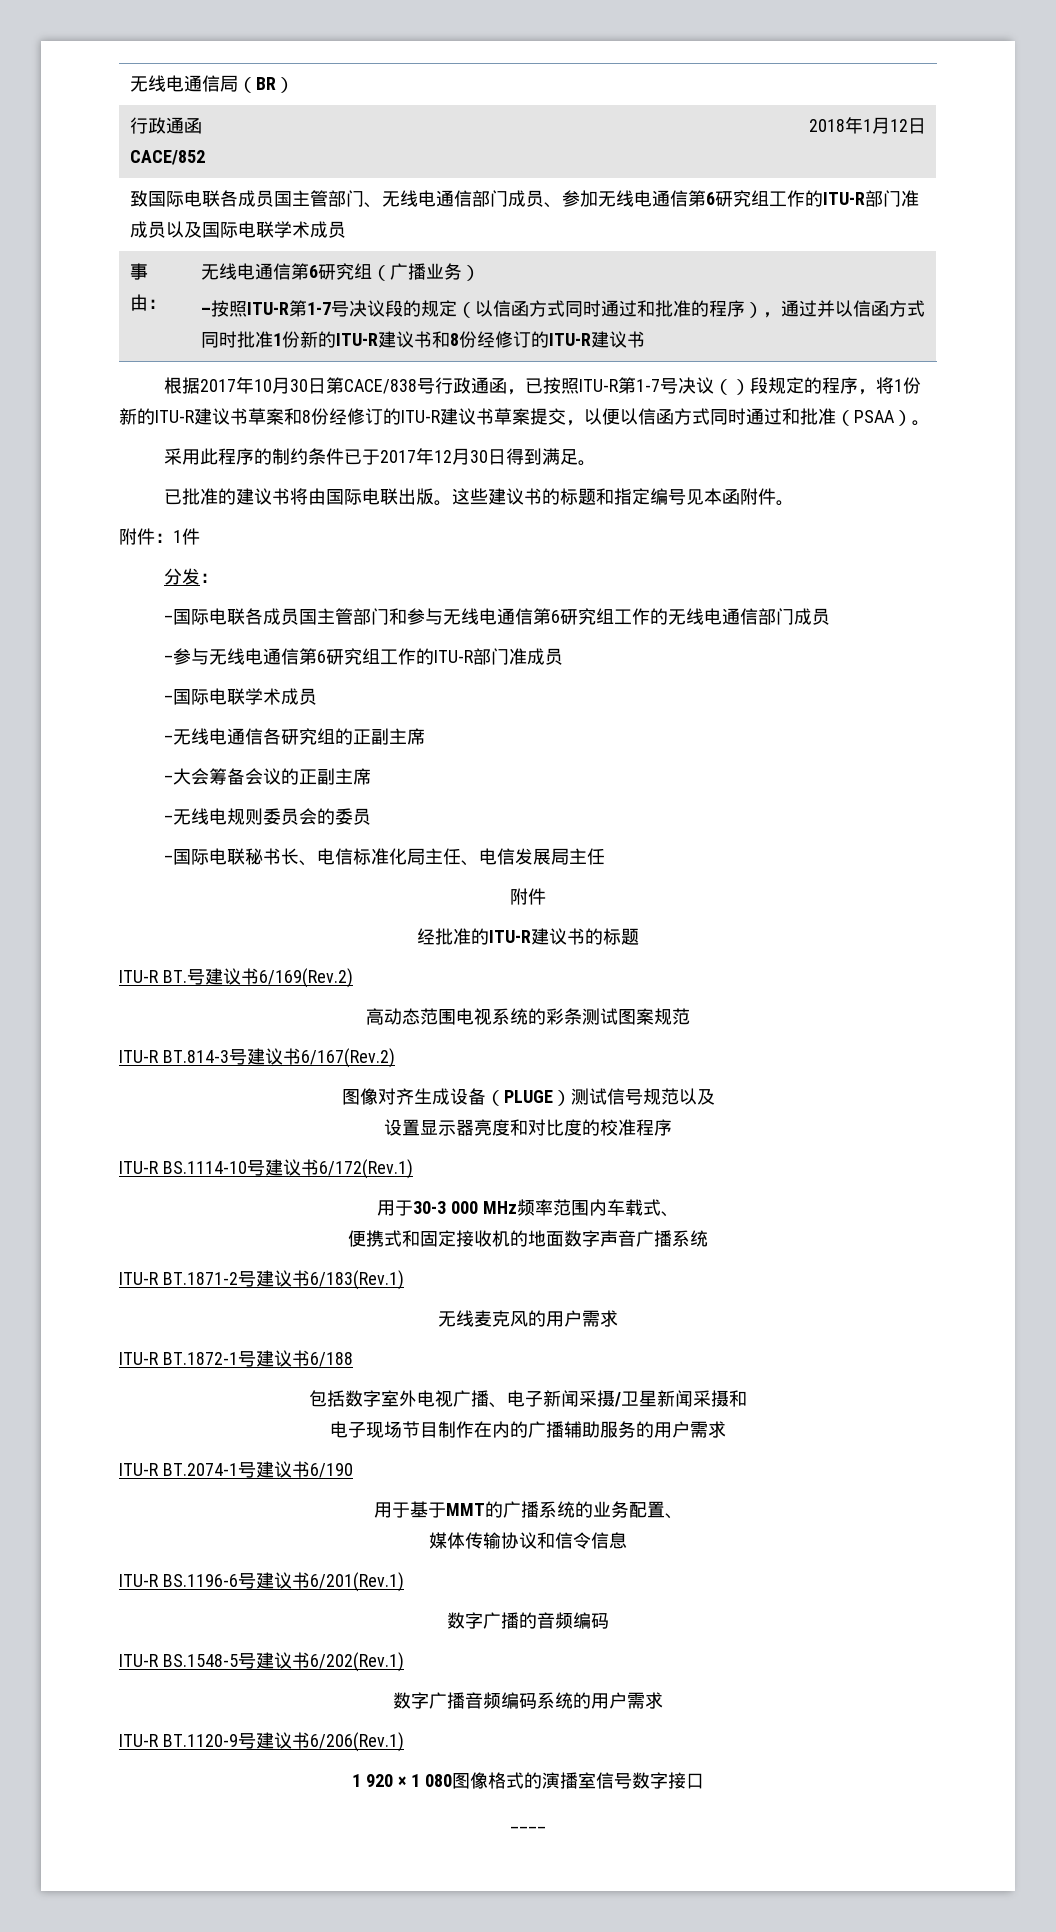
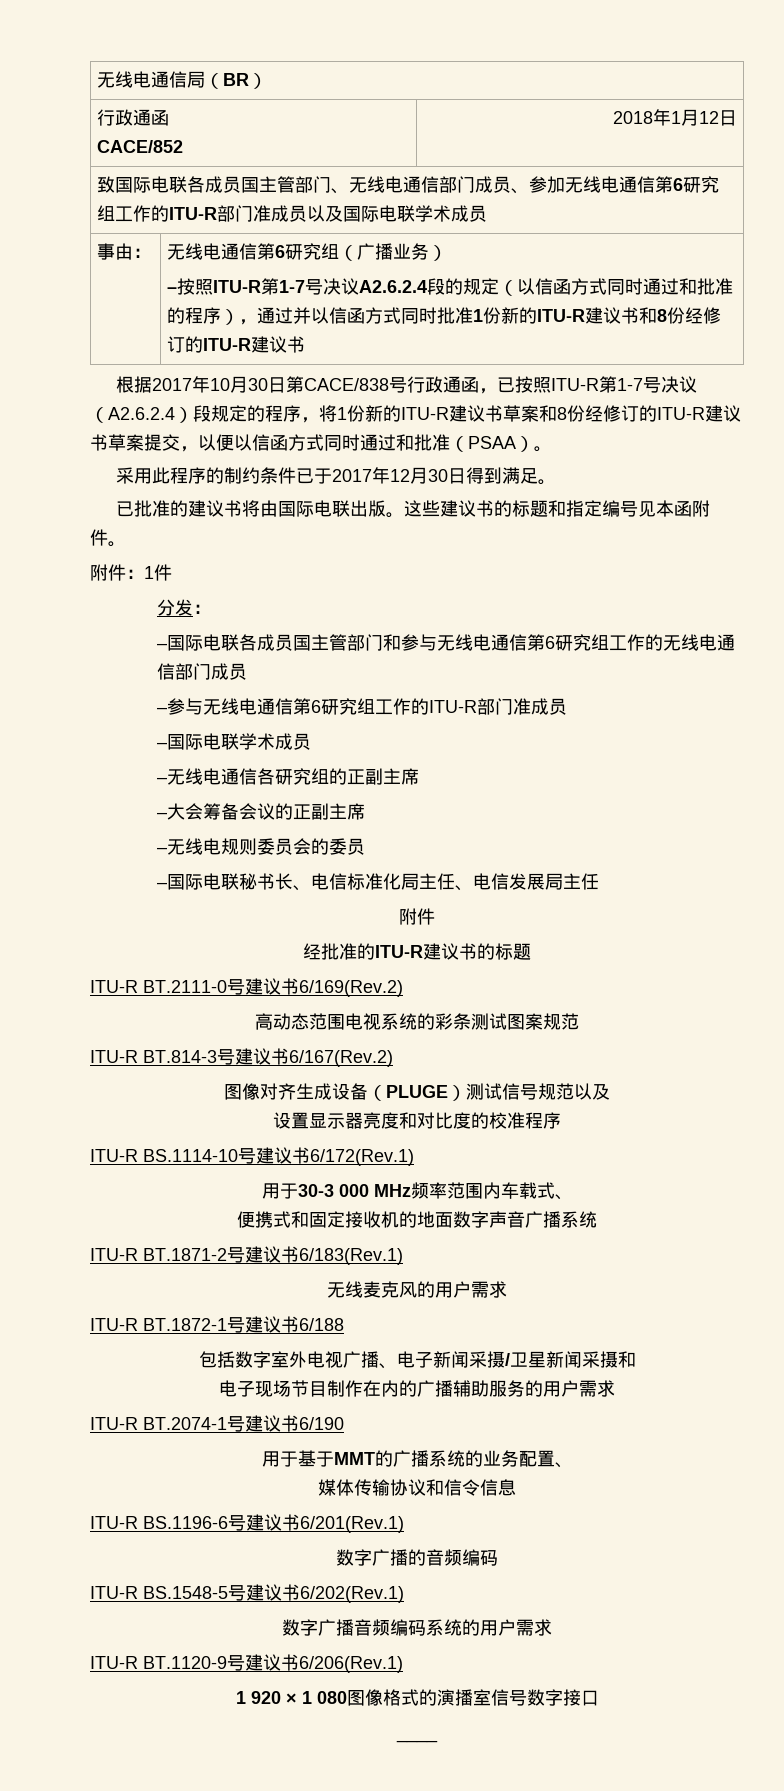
(385, 308) none -> [359,280,428,293] A2.6.2.4
(733, 387) none -> [108,407,175,420] A2.6.2.4
[162,970,187,983] BT. -> [143,980,227,993] BT.2111-0

